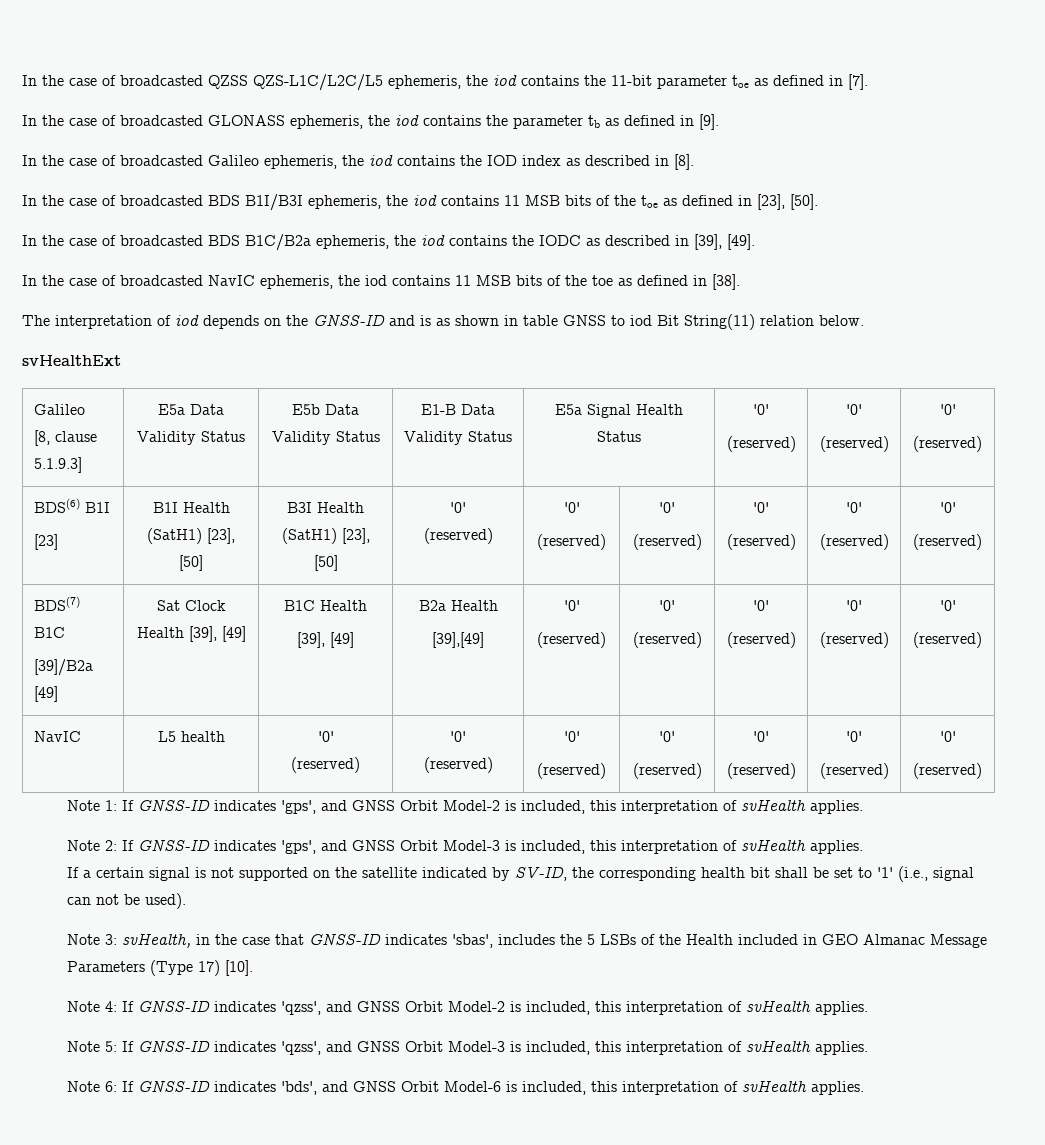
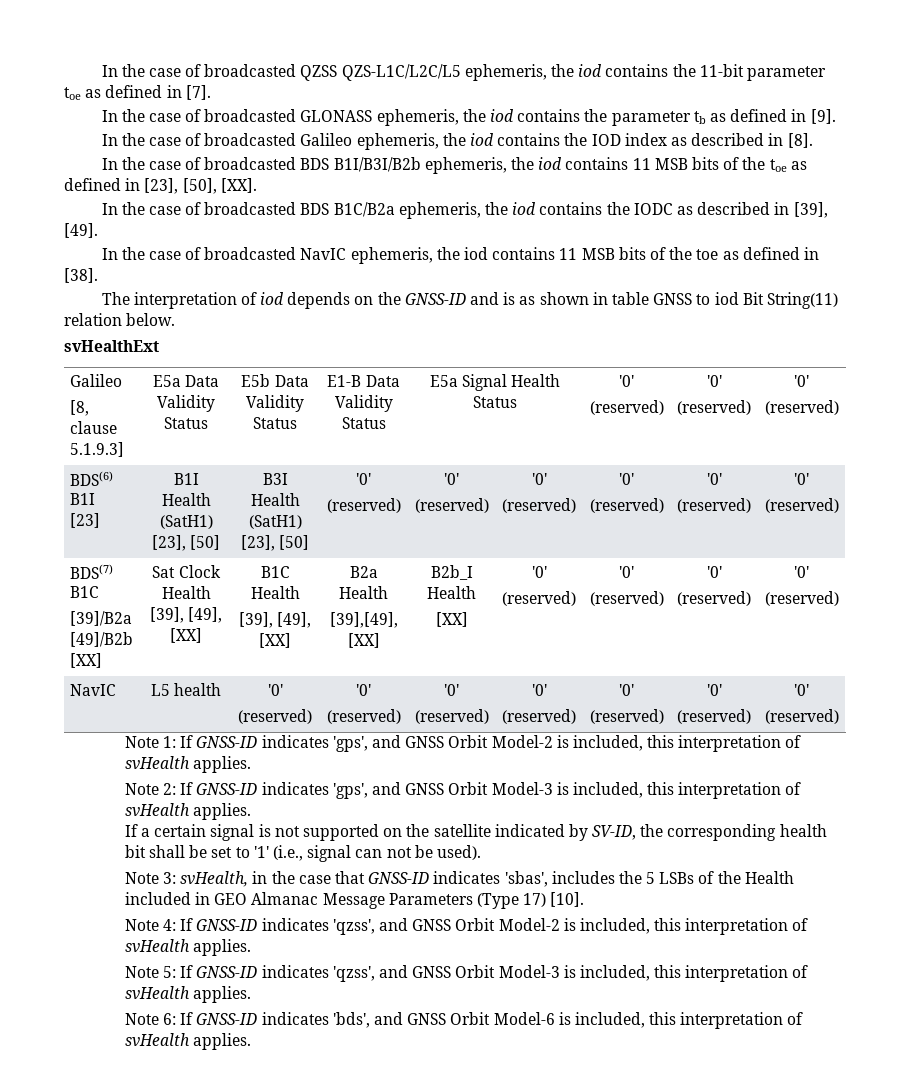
[245,194,303,211] B1I/B3I -> [333,157,421,172] B1I/B3I/B2b
[790,194,818,210] [50]. -> [182,178,257,194] [50], [XX].
[33,686,58,702] [49] -> [70,632,134,647] [70,653,103,668] [49]/B2b [XX]
[221,626,246,642] [49] -> [188,607,223,623] [170,628,202,643] [49], [XX]
[330,632,354,648] [49] -> [277,612,312,628] [259,633,291,648] [49], [XX]
[432,632,484,648] [563,600,580,611] [537,632,606,648] [39],[49] | '0' // (reserved) -> [329,612,398,628] [347,633,380,648] [430,565,473,580] [427,586,476,599] [435,612,468,627] [39],[49], [XX] | B2b_I Health // [XX]

